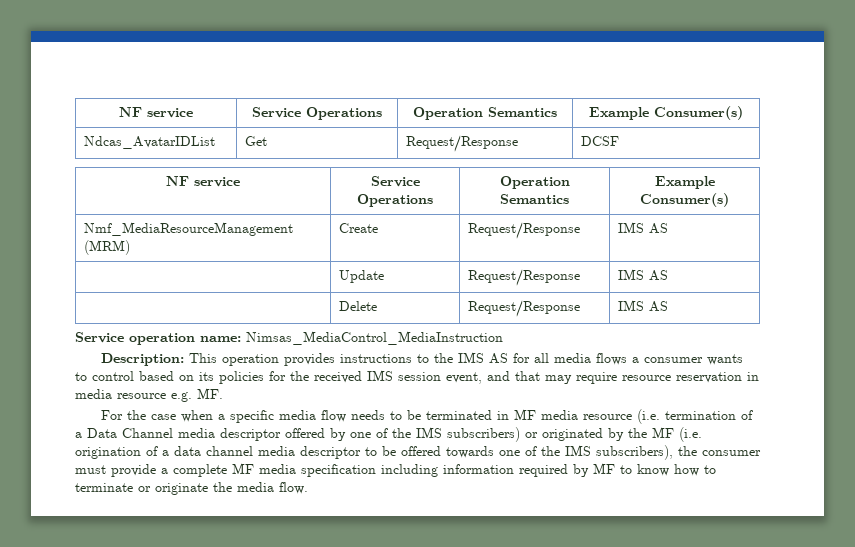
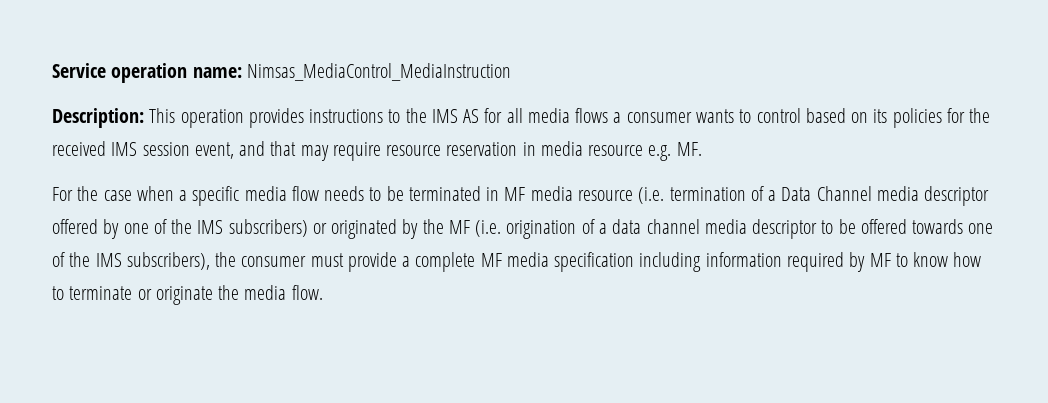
[119,107,193,118] [252,107,382,120] [413,107,557,120] [589,106,743,120] [83,136,215,149] [244,136,267,146] [405,135,518,152] [580,136,619,146] [166,176,240,187] [370,176,420,187] [357,194,433,207] [499,176,570,189] [500,194,569,204] [654,176,715,189] [640,193,729,207] [83,222,293,236] [83,240,130,255] [338,223,378,233] [467,222,580,239] [617,222,668,234] [338,270,384,283] [467,269,580,286] [617,269,668,281] [338,301,377,311] [467,300,580,317] [617,300,668,312] NF service | Service Operations | Operation Semantics | Example Consumer(s) // Ndcas_AvatarIDList | Get | Request/Response | DCSF // NF service | Service Operations | Operation Semantics | Example Consumer(s) // Nmf_MediaResourceManagement (MRM) | Create | Request/Response | IMS AS // | Update | Request/Response | IMS AS // | Delete | Request/Response | IMS AS // -> (52, 70) none

